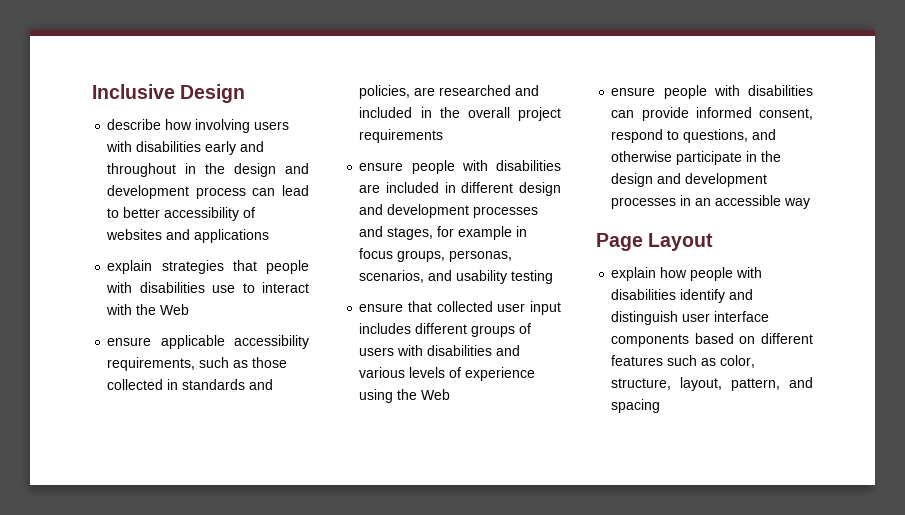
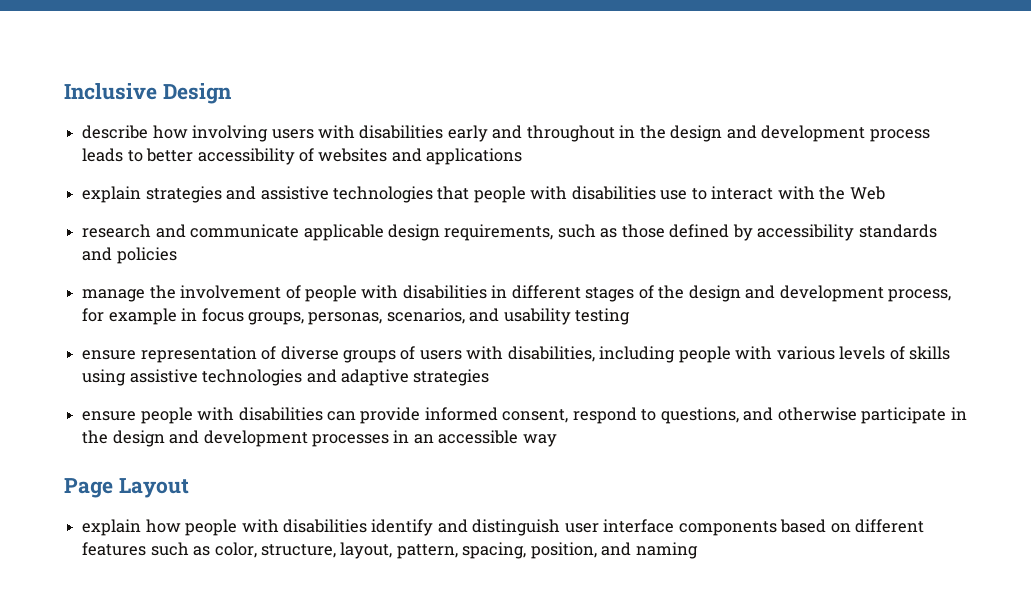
[252,185,309,196] can lead -> [82,148,124,162] leads
(224, 267) none -> [226,186,433,203] and assistive technologies
[107,335,309,349] [107,357,288,371] [107,379,274,390] [359,85,540,99] [359,107,561,121] [359,129,444,143] [359,160,561,174] [359,182,561,196] [359,204,539,218] [359,226,434,240] ensure applicable accessibility requirements, such as those collected in standards and policies, are researched and included in the overall project requirements // ensure people with disabilities are included in different design and development processes and stages, -> [82,224,937,241] [82,247,177,264] [82,285,951,302] research and communicate applicable design requirements, such as those defined by accessibility standards and policies // manage the involvement of people with disabilities in different stages of the design and development process,
[408,301,561,315] [359,323,532,337] [359,345,521,356] [359,367,536,381] [359,389,451,403] that collected user input includes different groups of users with disabilities and various levels of experience using the Web -> [140,346,950,363] [82,369,490,386] representation of diverse groups of users with disabilities, including people with various levels of skills using assistive technologies and adaptive strategies
[789,377,813,388] [611,399,661,413] and spacing -> [462,542,698,559] spacing, position, and naming

